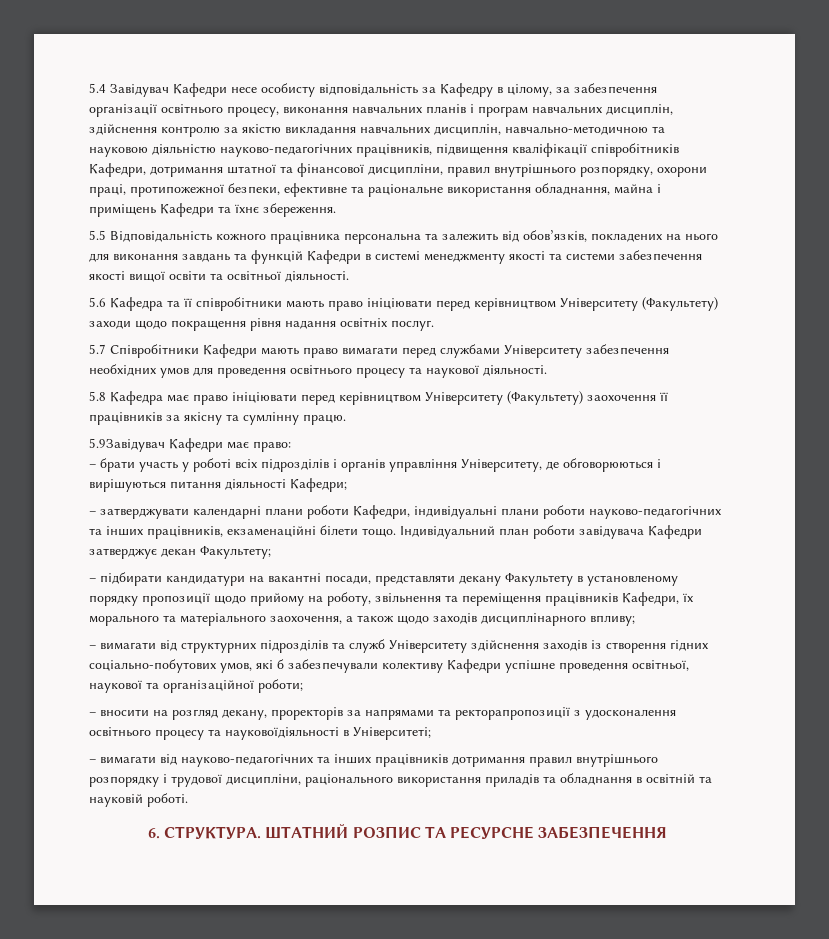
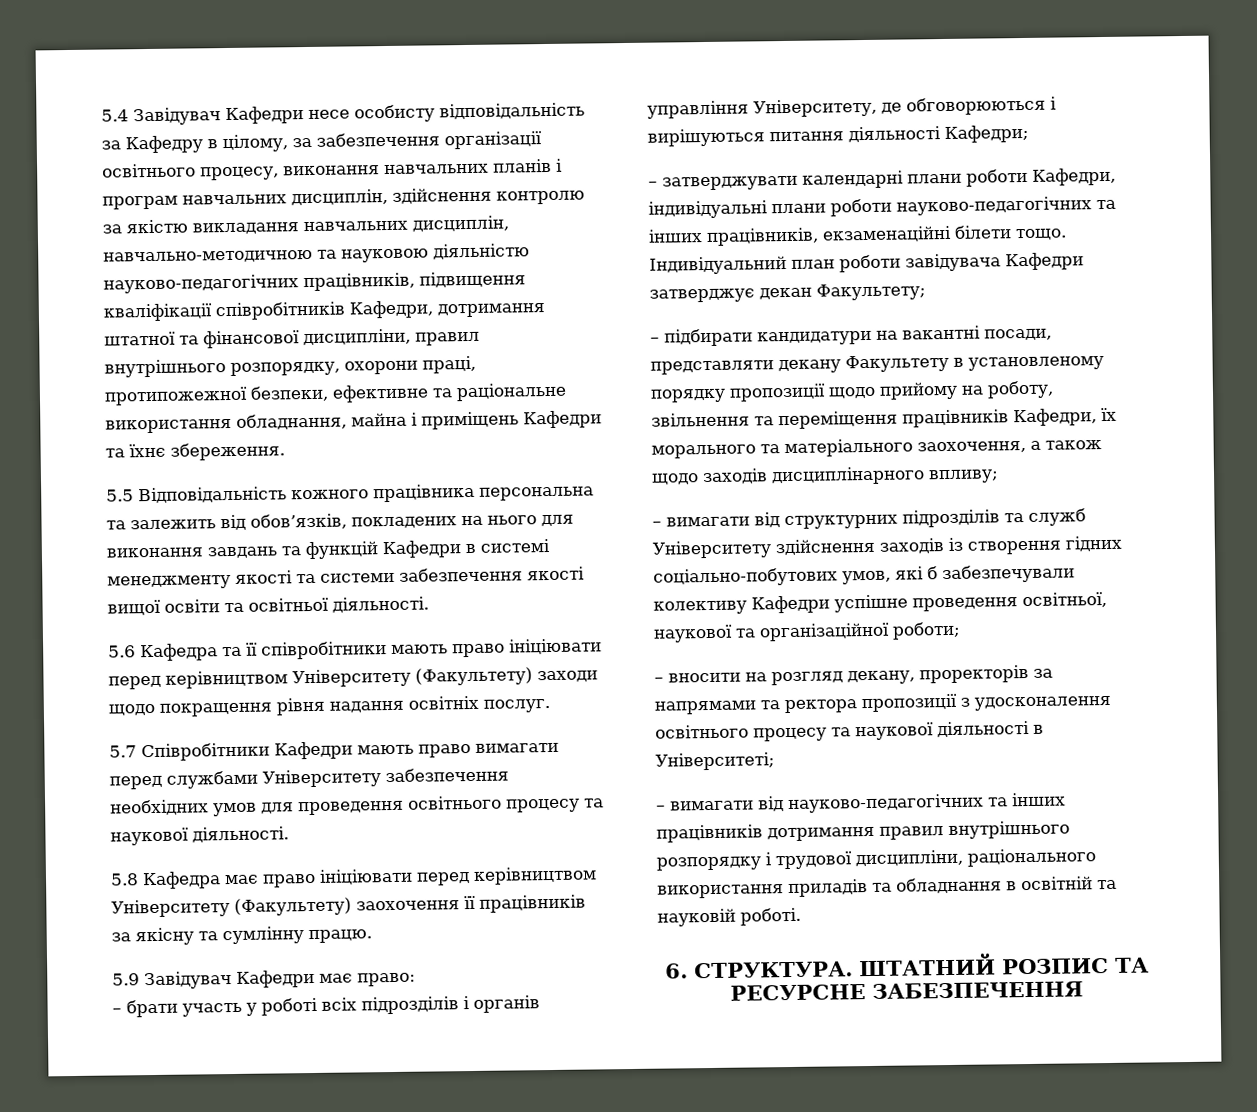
[89,438,165,452] 5.9Завідувач -> [112,971,232,990] 5.9 Завідувач
[455,707,570,720] ректорапропозиції -> [784,693,957,714] ректора пропозиції
[225,727,339,740] науковоїдіяльності -> [855,720,1030,741] наукової діяльності

